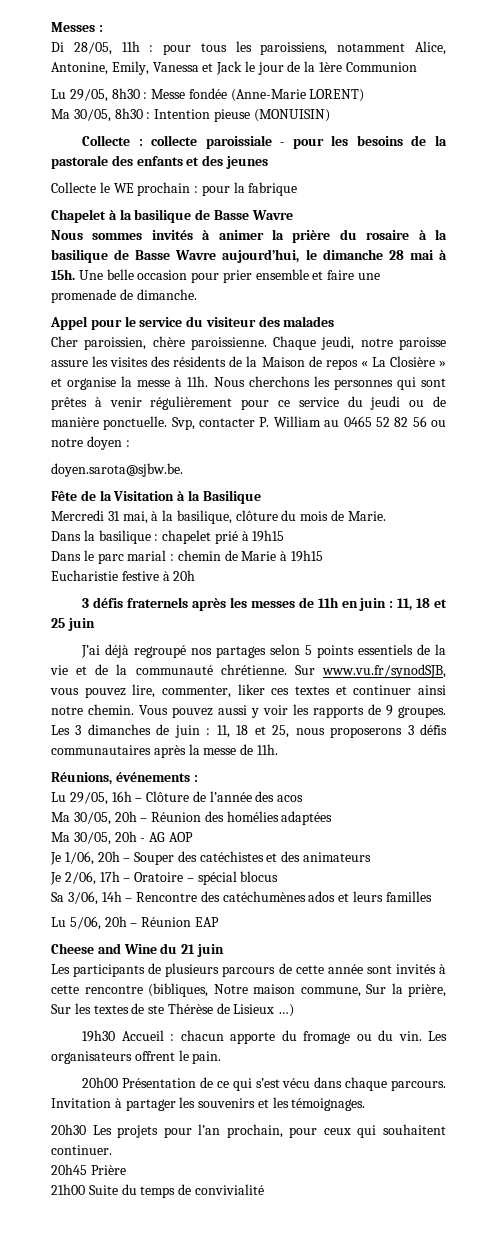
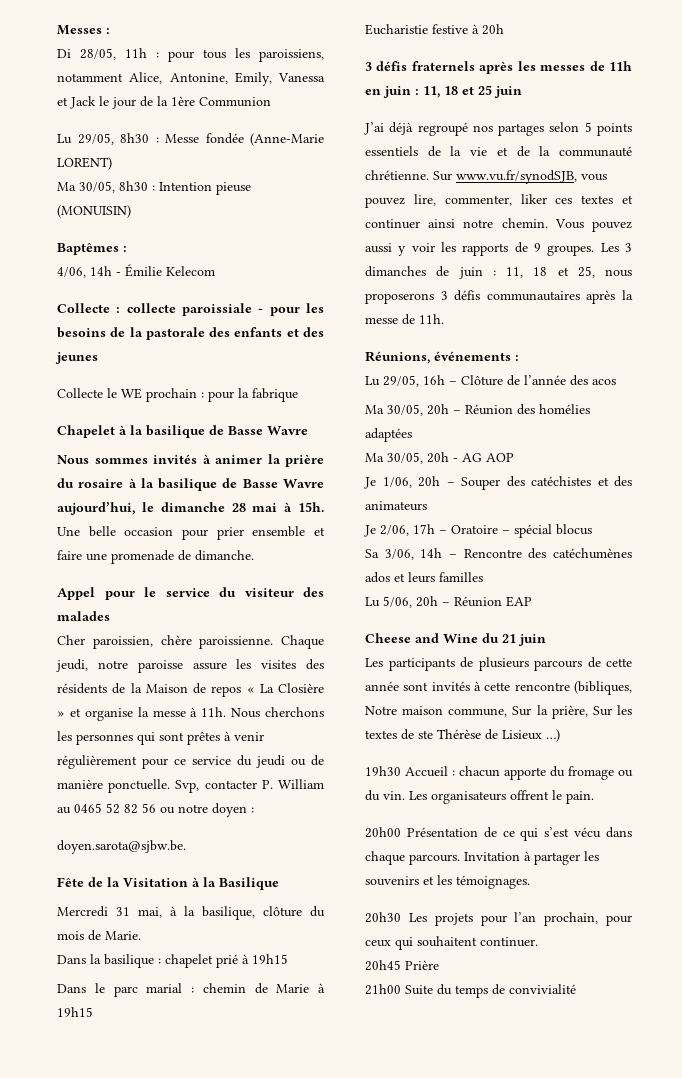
(330, 115) none -> [57,243,127,255] [57,264,215,278] // Baptêmes : // 4/06, 14h - Émilie Kelecom

